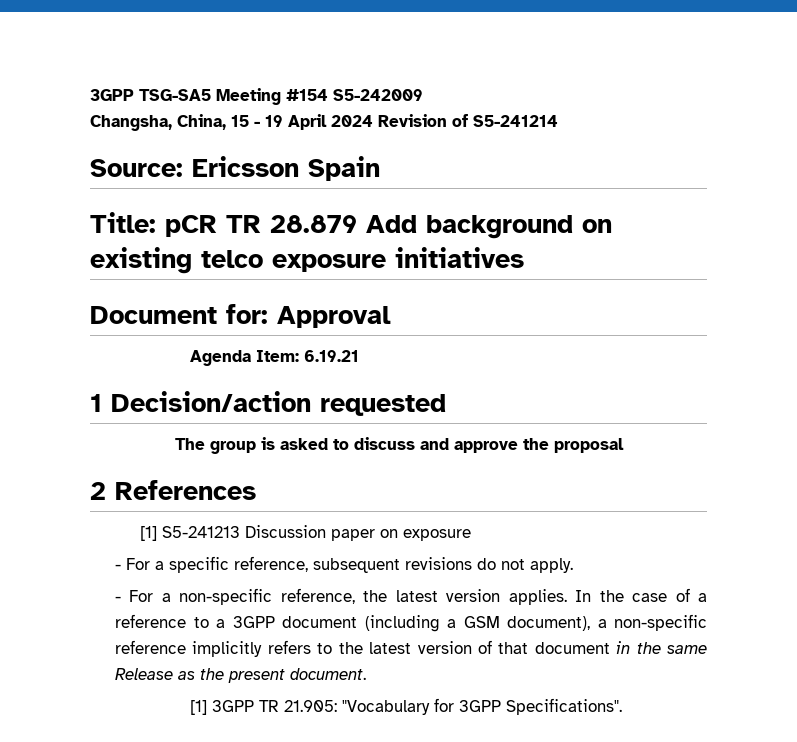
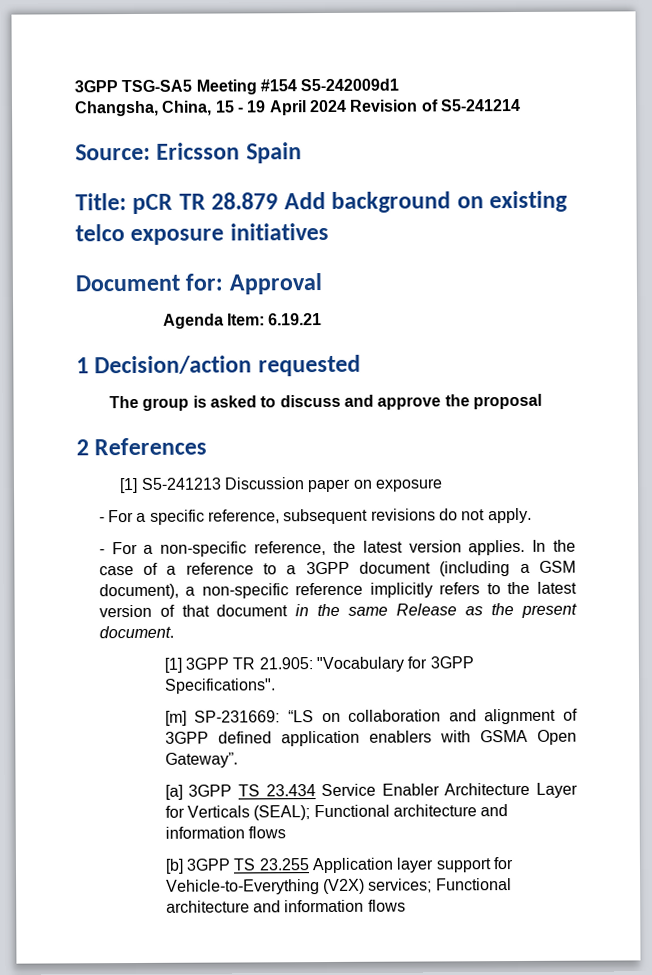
[333,89,423,101] S5-242009 -> [300,78,400,92] S5-242009d1
(623, 706) none -> [164,708,578,726] [164,729,577,747] [164,752,238,768] [164,782,578,800] [164,804,509,821] [164,826,286,839] [164,857,514,874] [165,878,512,895] [165,899,406,913] // [m] SP-231669: “LS on collaboration and alignment of 3GPP defined application enablers with GSMA Open Gateway”. // [a] 3GPP TS 23.434 Service Enabler Architecture Layer for Verticals (SEAL); Functional architecture and information flows // [b] 3GPP TS 23.255 Application layer support for Vehicle-to-Everything (V2X) services; Functional architecture and information flows

